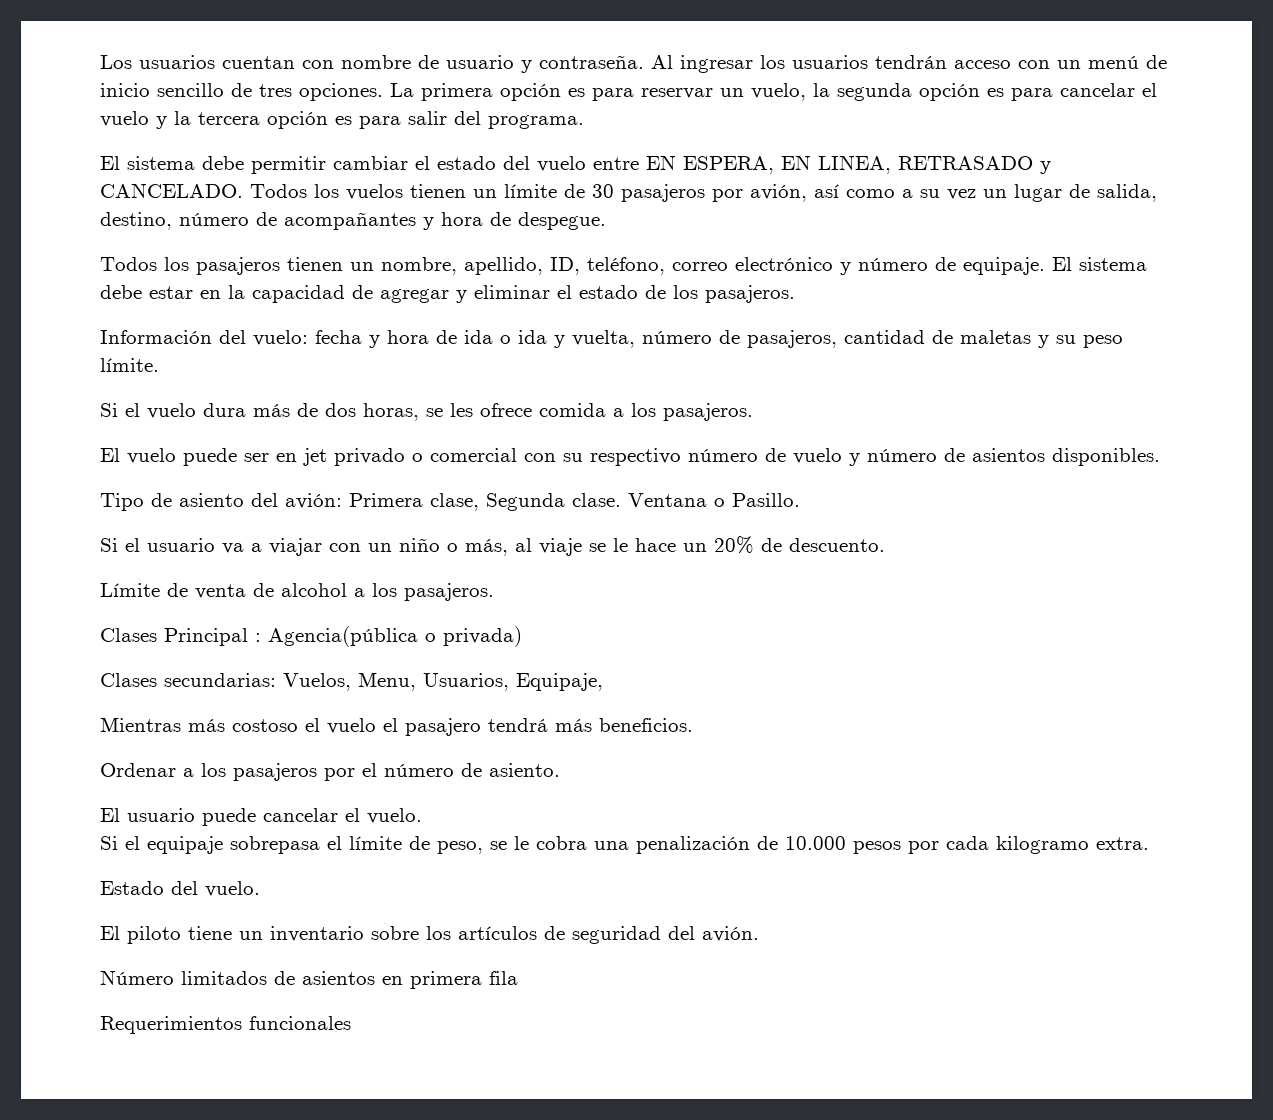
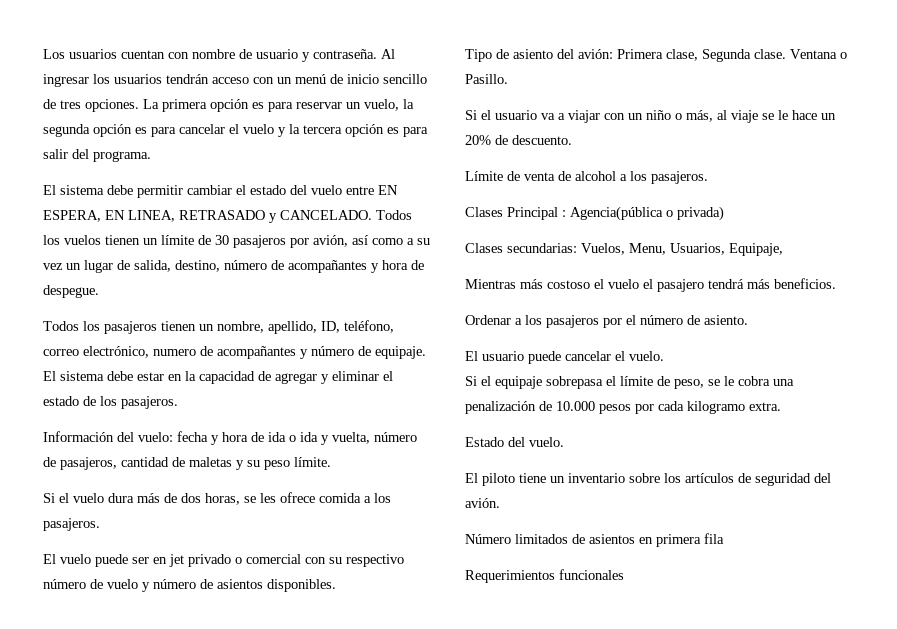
[735,257,833,271] electrónico -> [83,346,296,359] electrónico, numero de acompañantes

